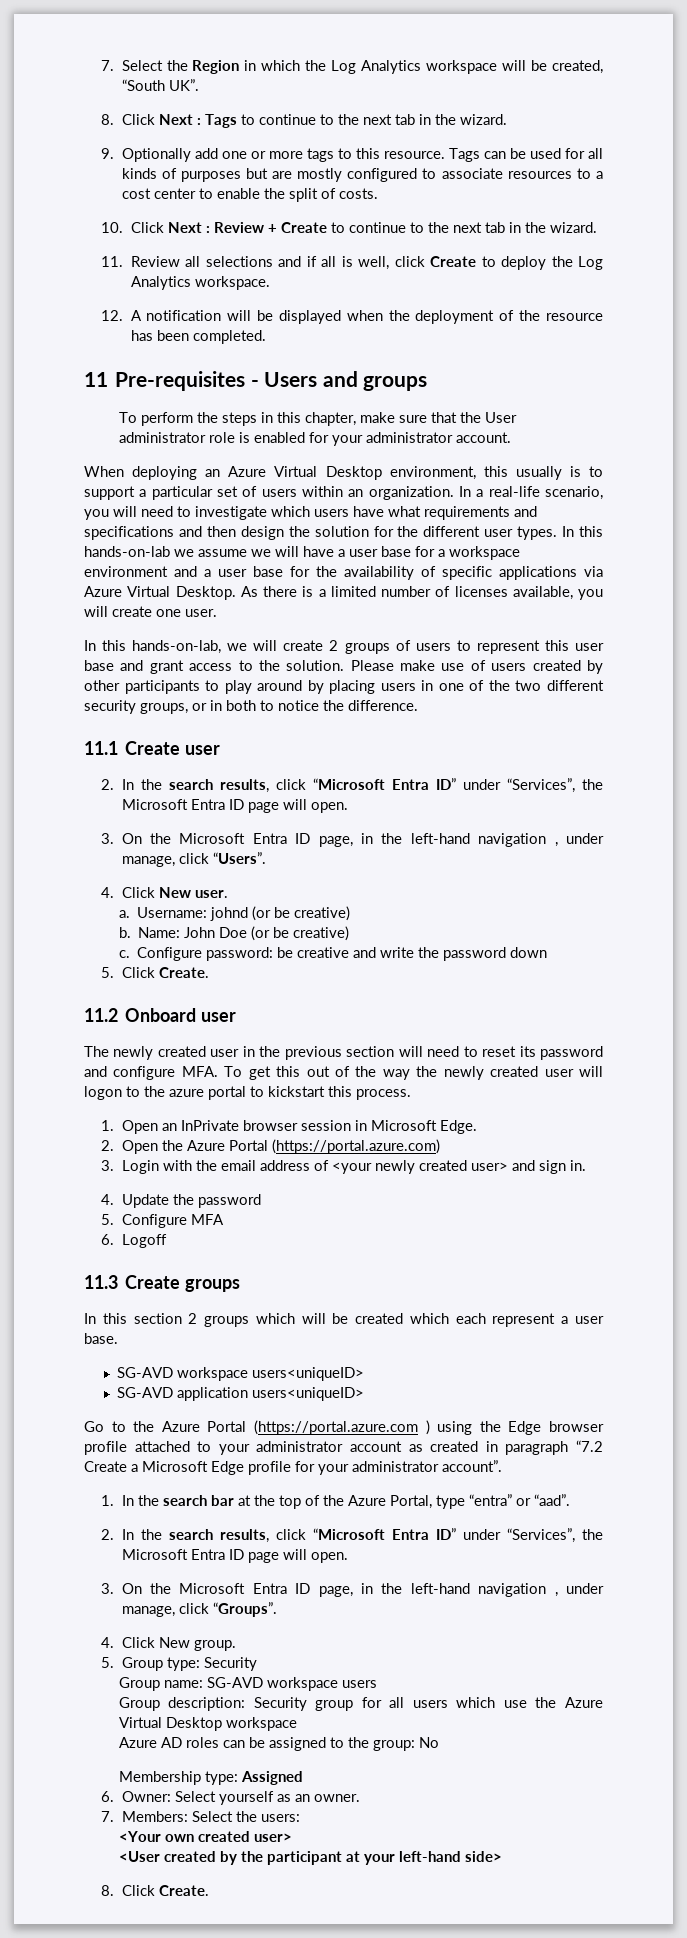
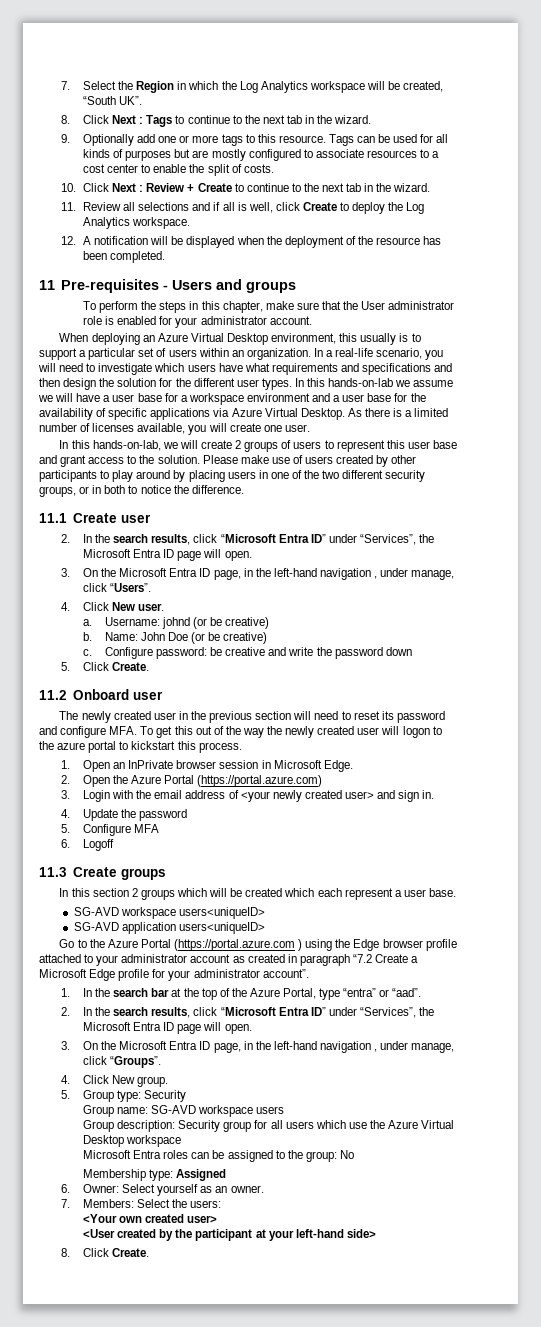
[118,1737,182,1748] Azure AD -> [82,1150,162,1159] Microsoft Entra

